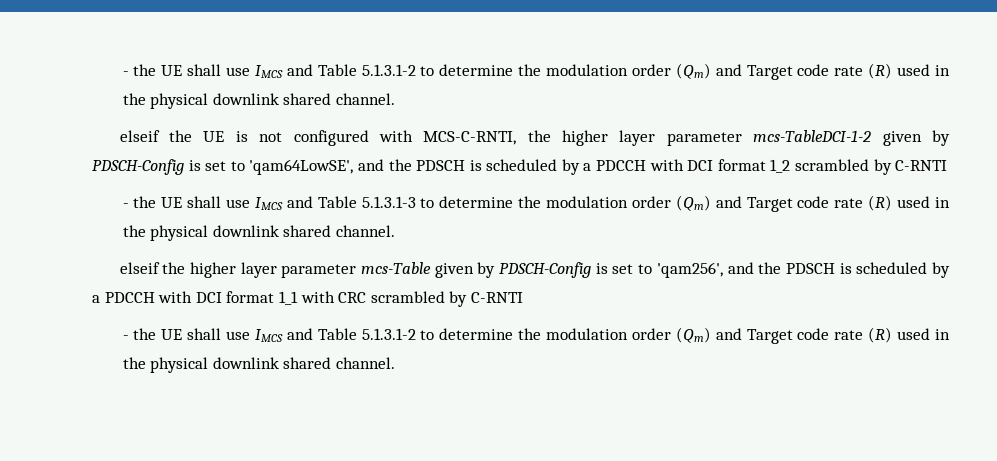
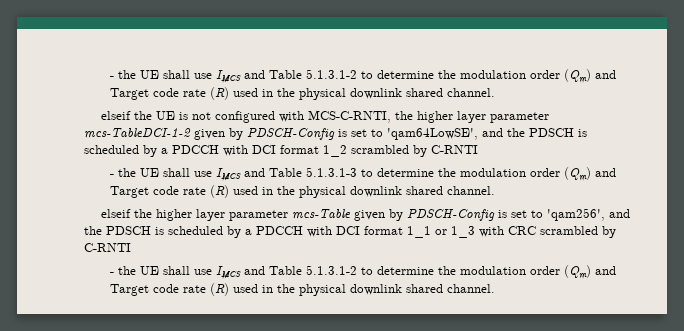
(298, 298) none -> [435,226,475,238] or 1_3

